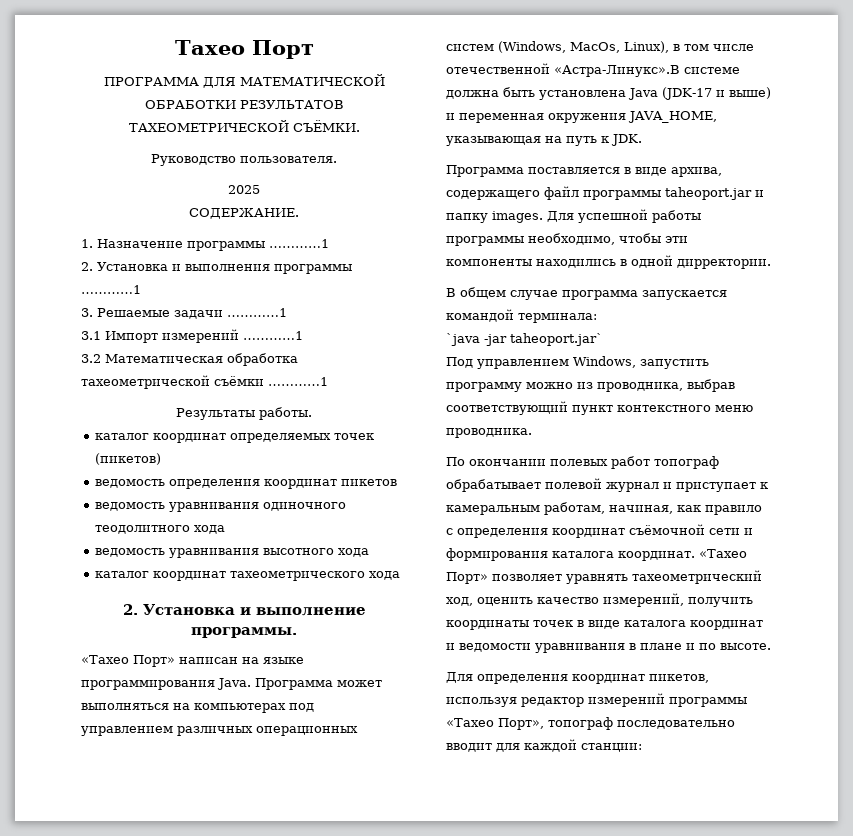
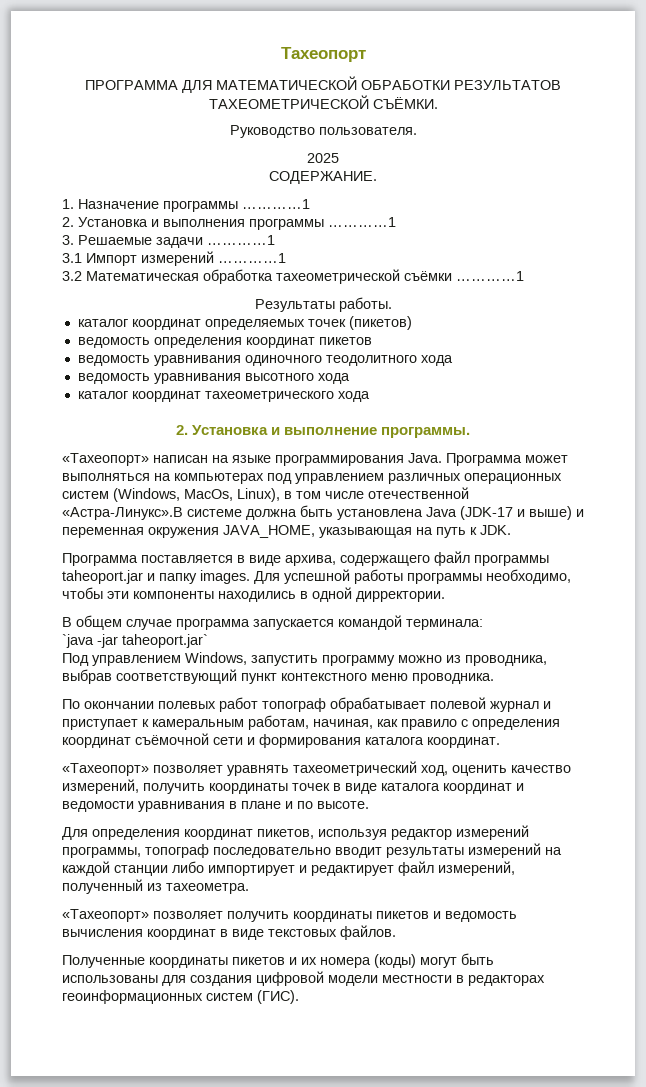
[174,40,314,59] Тахео Порт -> [280,47,366,62] Тахеопорт
[81,655,175,667] «Тахео Порт» -> [62,453,149,466] «Taхеопорт»
[699,549,747,558] [446,572,488,584] «Тахео Порт» -> [62,763,149,776] // «Taхеопорт»
[669,697,747,707] [446,717,735,730] [446,739,642,752] программы «Тахео Порт», топограф последовательно вводит для каждой станции: -> [62,843,562,858] [62,861,515,876] [62,879,249,894] [62,909,517,922] [62,925,396,940] [62,953,494,968] [62,971,545,986] [62,990,299,1004] программы, топограф последовательно вводит результаты измерений на каждой станции либо импортирует и редактирует файл измерений, полученный из тахеометра. // «Тахеопорт» позволяет получить координаты пикетов и ведомость вычисления координат в виде текстовых файлов. // Полученные координаты пикетов и их номера (коды) могут быть использованы для создания цифровой модели местности в редакторах геоинформационных систем (ГИС).

